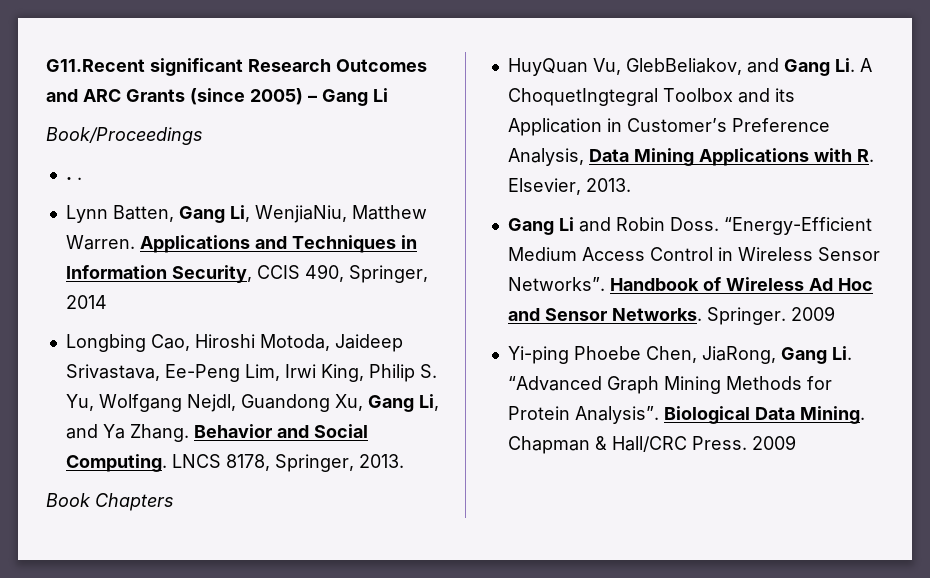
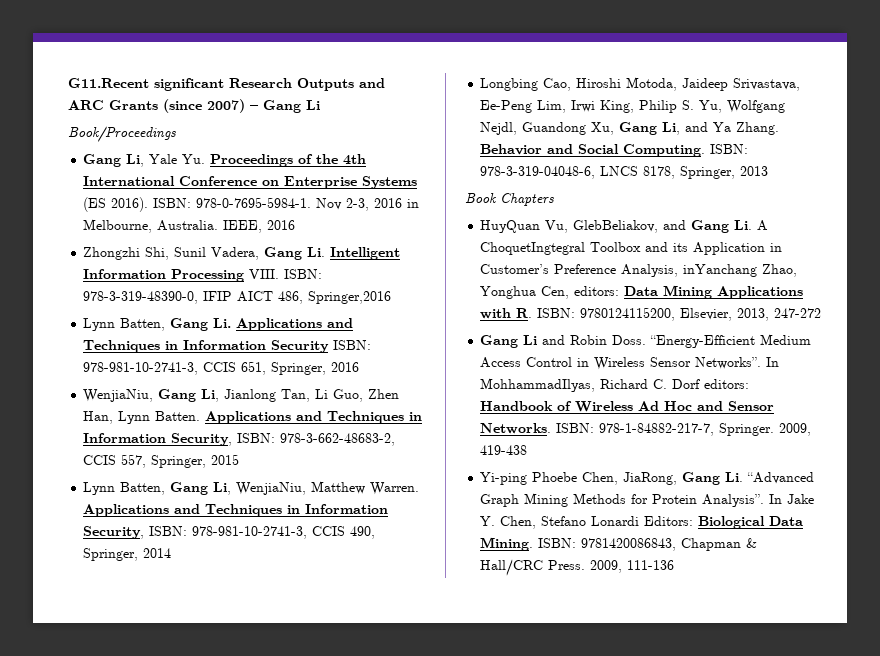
[336,59,427,72] Outcomes -> [297,78,354,91] Outputs
[250,88,303,105] 2005) -> [207,99,245,113] 2007)
[65,176,82,180] . . -> [83,154,367,167] [83,176,418,189] [83,197,420,212] [83,219,296,233] [83,247,401,260] [83,269,323,282] [83,291,392,304] [83,318,354,331] [83,340,372,353] [83,361,360,375] [83,389,400,402] [83,411,423,424] [83,433,396,446] [83,454,240,468] Gang Li, Yale Yu. Proceedings of the 4th International Conference on Enterprise Systems (ES 2016). ISBN: 978-0-7695-5984-1. Nov 2-3, 2016 in Melbourne, Australia. IEEE, 2016 // Zhongzhi Shi, Sunil Vadera, Gang Li. Intelligent Information Processing VIII. ISBN: 978-3-319-48390-0, IFIP AICT 486, Springer,2016 // Lynn Batten, Gang Li. Applications and Techniques in Information Security ISBN: 978-981-10-2741-3, CCIS 651, Springer, 2016 // WenjiaNiu, Gang Li, Jianlong Tan, Li Guo, Zhen Han, Lynn Batten. Applications and Techniques in Information Security, ISBN: 978-3-662-48683-2, CCIS 557, Springer, 2015
(252, 274) none -> [149,526,308,539] ISBN: 978-981-10-2741-3,
(167, 463) none -> [710,144,749,154] [480,166,596,179] ISBN: 978-3-319-04048-6,
[358,454,404,468] 2013. -> [740,166,769,176] 2013
(584, 157) none -> [683,264,798,277] [480,286,620,299] inYanchang Zhao, Yonghua Cen, editors:
[507,178,631,195] Elsevier, 2013. -> [537,307,822,321] ISBN: 9780124115200, Elsevier, 2013, 247-272
(605, 284) none -> [766,357,780,367] [480,378,750,392] In MohhammadIlyas, Richard C. Dorf editors:
[706,306,835,325] Springer. 2009 -> [556,423,812,436] [480,445,528,455] ISBN: 978-1-84882-217-7, Springer. 2009, 419-438
(659, 415) none -> [769,494,815,504] [480,516,694,529] In Jake Y. Chen, Stefano Lonardi Editors:
(865, 415) none -> [538,538,677,551] ISBN: 9781420086843,
[751,435,796,450] 2009 -> [590,560,675,573] 2009, 111-136

